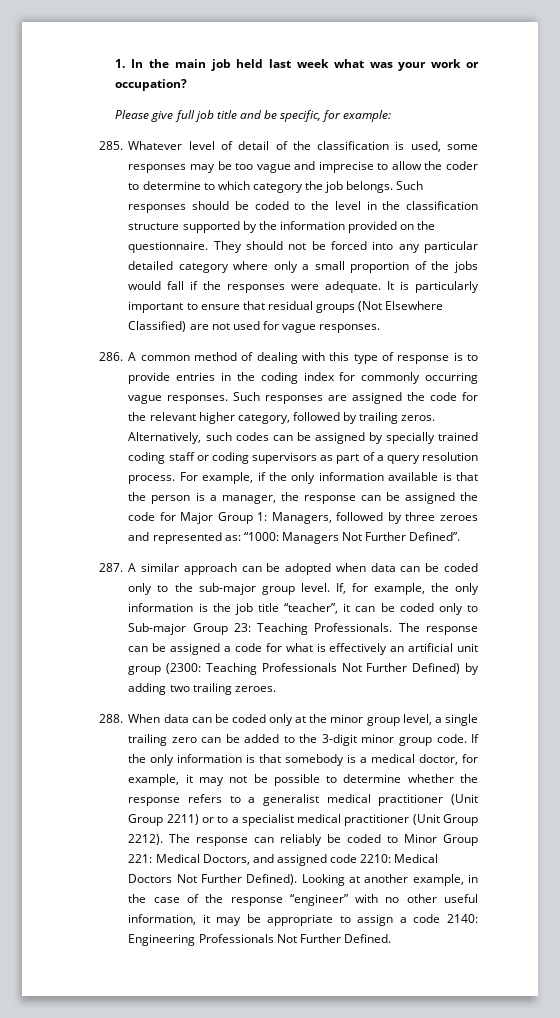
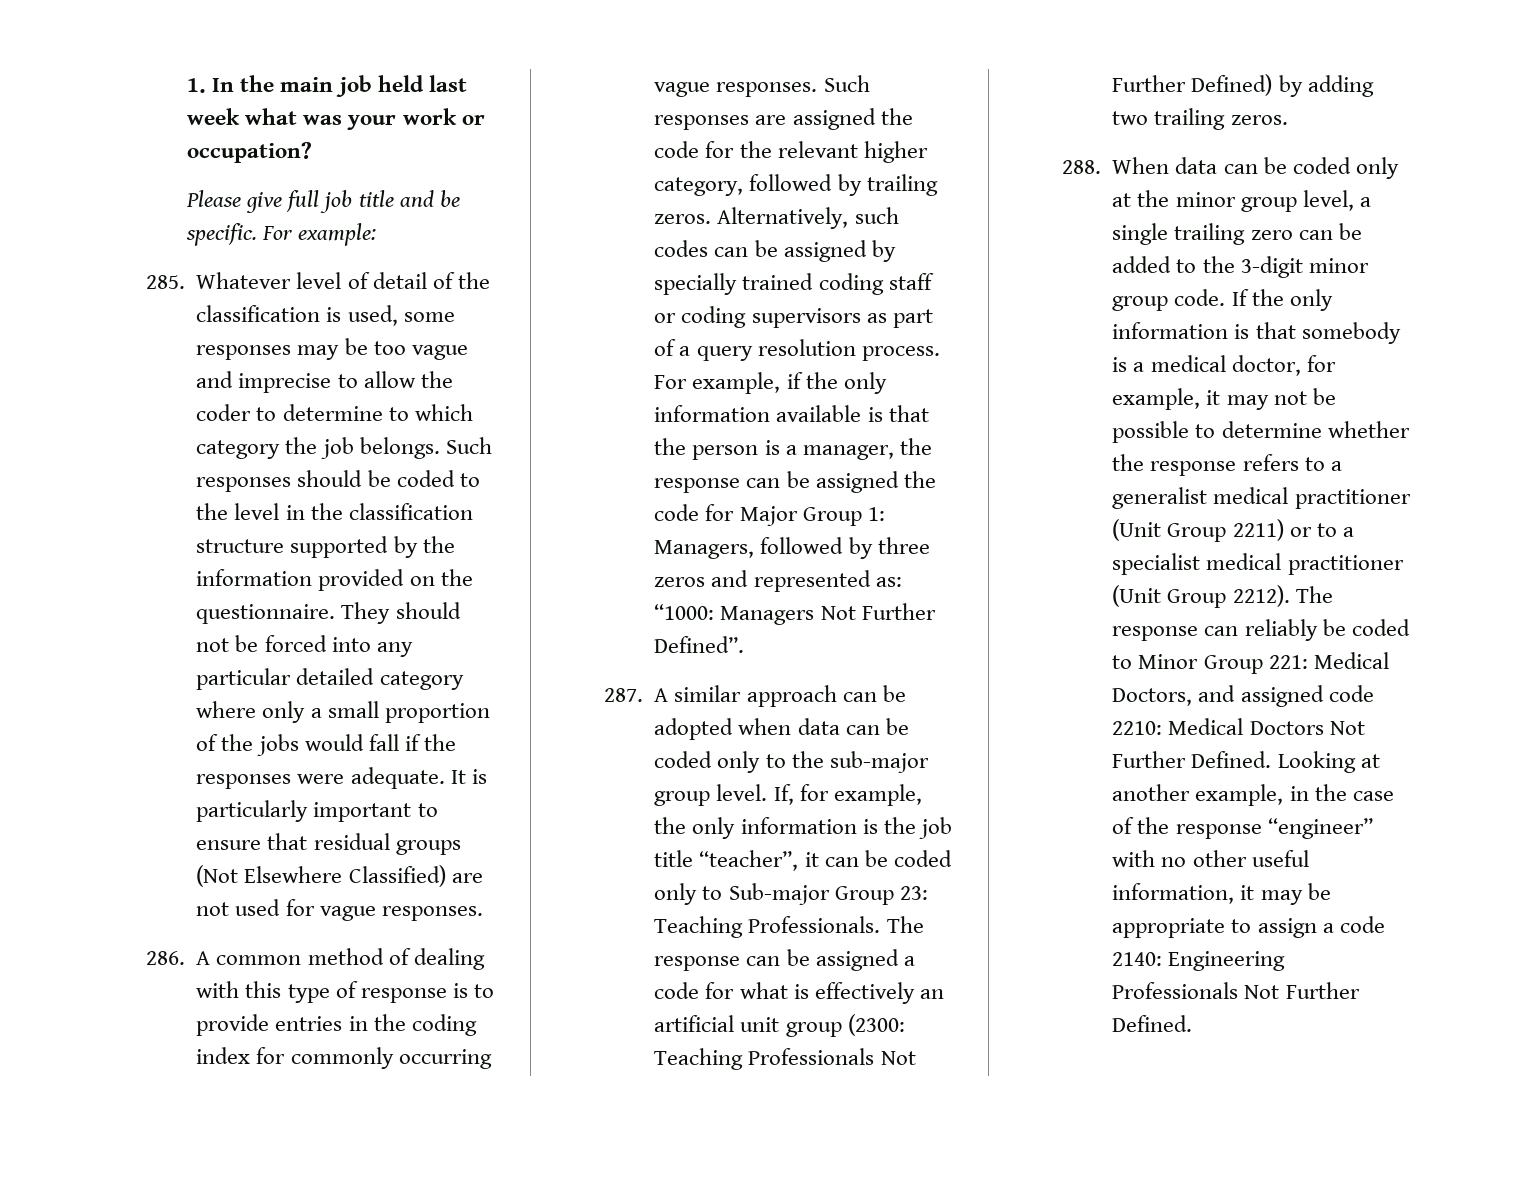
[280,110,342,122] specific, for -> [186,223,294,246] specific. For
[440,515,478,521] zeroes -> [654,577,706,587] zeros
[234,686,276,692] zeroes. -> [1230,115,1288,125] zeros.
[246,874,298,885] Defined). -> [1191,751,1272,768] Defined.

